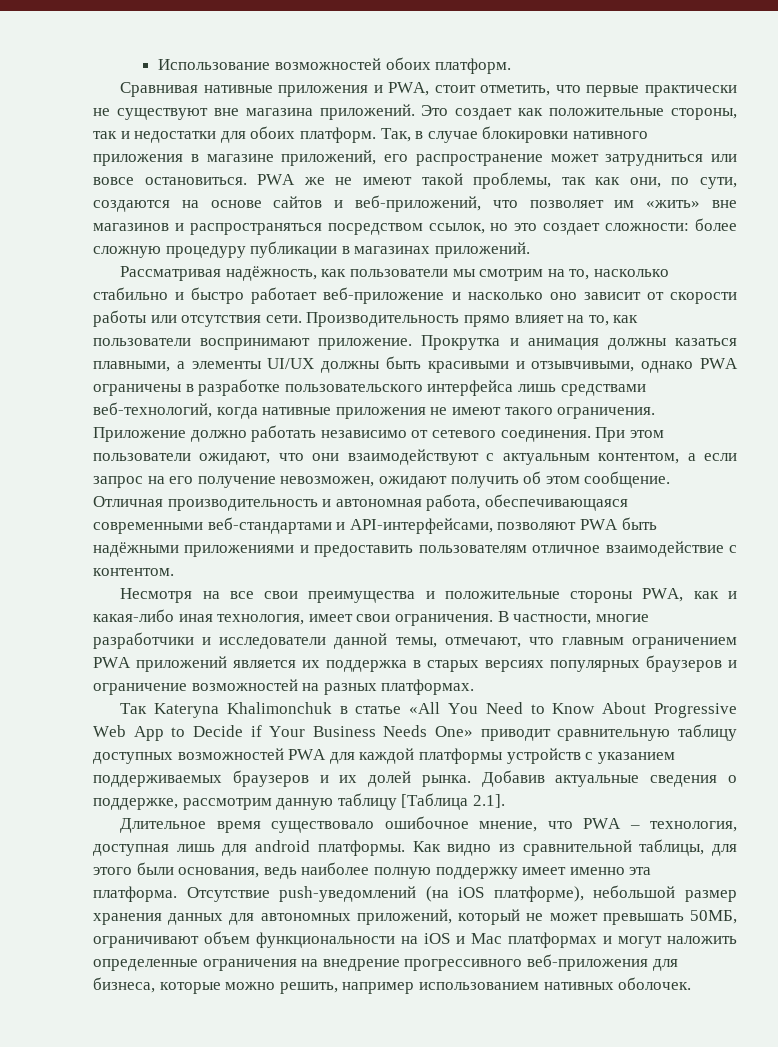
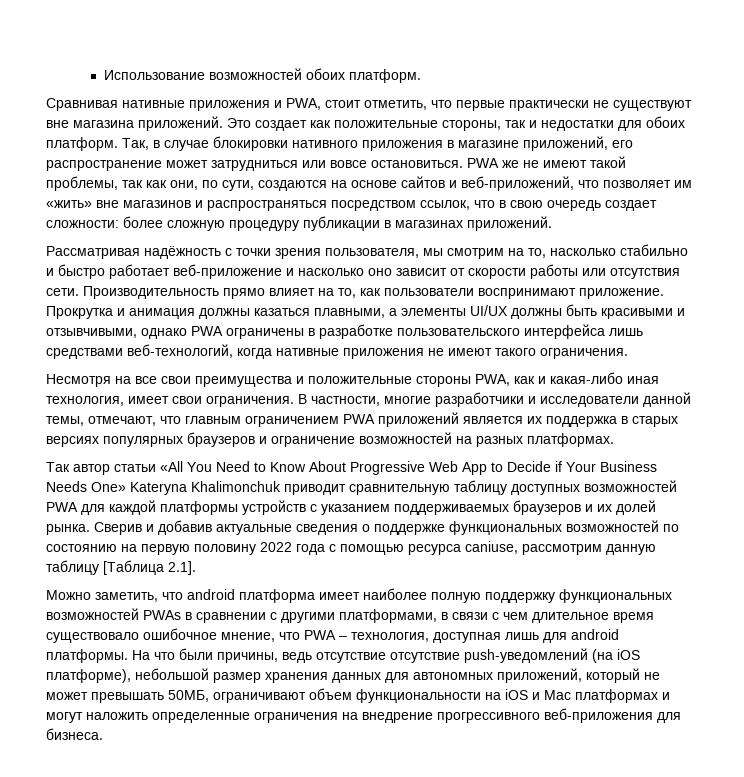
[490,223,538,231] но это -> [474,200,601,211] что в свою очередь
[225,266,449,281] надёжность, как пользователи -> [144,246,419,259] надёжность с точки зрения пользователя,
[93,425,664,442] [93,449,737,465] [93,471,671,488] [93,494,628,511] [93,517,657,534] [93,541,737,557] [93,568,174,576] Приложение должно работать независимо от сетевого соединения. При этом пользователи ожидают, что они взаимодействуют с актуальным контентом, а если запрос на его получение невозможен, ожидают получить об этом сообщение. Отличная производительность и автономная работа, обеспечивающаяся современными веб-стандартами и API-интерфейсами, позволяют PWA быть надёжными приложениями и предоставить пользователям отличное взаимодействие с контентом. -> (628, 353) none
[154,702,402,718] Kateryna Khalimonchuk в статье -> [73,464,156,475] автор статьи
(474, 731) none -> [130,481,281,495] Kateryna Khalimonchuk
[481,770,737,787] [93,798,178,810] Добавив актуальные сведения о поддержке, -> [94,520,679,535] [46,541,518,555] Сверив и добавив актуальные сведения о поддержке функциональных возможностей по состоянию на первую половину 2022 года с помощью ресурса caniuse,
[120,818,207,833] Длительное -> [46,588,672,603] [46,608,609,623] Можно заметить, что android платформа имеет наиболее полную поддержку функциональных возможностей PWAs в сравнении с другими платформами, в связи с чем длительное
[412,839,737,856] [93,862,652,879] [93,886,270,902] Как видно из сравнительной таблицы, для этого были основания, ведь наиболее полную поддержку имеет именно эта платформа. Отсутствие -> [132,648,460,663] На что были причины, ведь отсутствие отсутствие
[93,977,692,994] бизнеса, которые можно решить, например использованием нативных оболочек. -> [46,728,103,740] бизнеса.

